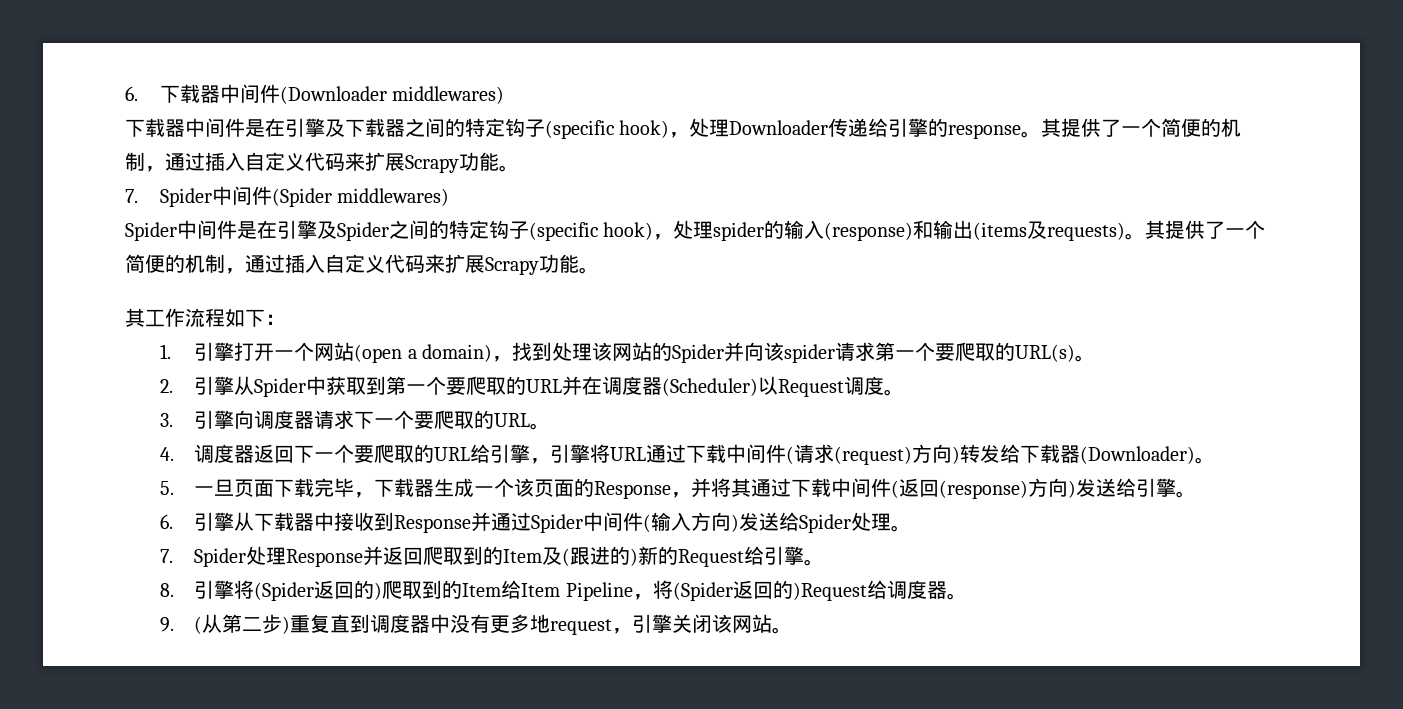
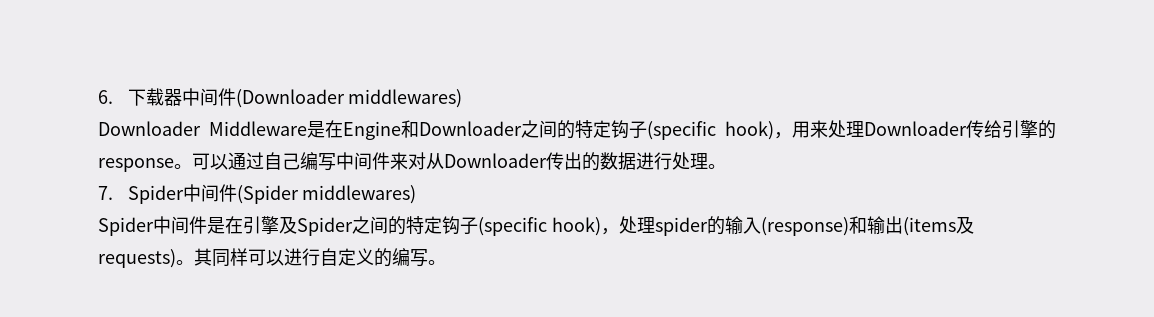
[125,118,690,139] 下载器中间件是在引擎及下载器之间的特定钩子(specific hook)， -> [98,120,828,140] Downloader Middleware是在Engine和Downloader之间的特定钩子(specific hook)，用来
[848,118,869,137] 递 -> (984, 129) none
[1041,118,1242,137] [125,152,499,173] 其提供了一个简便的机制，通过插入自定义代码来扩展Scrapy功能 -> [192,152,708,171] 可以通过自己编写中间件来对从Downloader传出的数据进行处理
[1165,220,1266,239] [125,254,599,275] [125,308,285,327] [159,342,1095,363] [159,376,905,397] [159,410,551,430] [159,444,1216,465] [159,478,1197,499] [159,512,912,533] [159,546,825,567] [159,580,967,601] [159,614,773,635] 提供了一个简便的机制，通过插入自定义代码来扩展Scrapy功能。 // 其工作流程如下： // 1.引擎打开一个网站(open a domain)，找到处理该网站的Spider并向该spider请求第一个要爬取的URL(s)。 // 2.引擎从Spider中获取到第一个要爬取的URL并在调度器(Scheduler)以Request调度。 // 3.引擎向调度器请求下一个要爬取的URL。 // 4.调度器返回下一个要爬取的URL给引擎，引擎将URL通过下载中间件(请求(request)方向)转发给下载器(Downloader)。 // 5.一旦页面下载完毕，下载器生成一个该页面的Response，并将其通过下载中间件(返回(response)方向)发送给引擎。 // 6.引擎从下载器中接收到Response并通过Spider中间件(输入方向)发送给Spider处理。 // 7. Spider处理Response并返回爬取到的Item及(跟进的)新的Request给引擎。 // 8.引擎将(Spider返回的)爬取到的Item给Item Pipeline，将(Spider返回的)Request给调度器。 // 9. (从第二步)重复直到调度器中没有更多地request，引擎关闭该网站 -> [212,248,428,267] 同样可以进行自定义的编写

